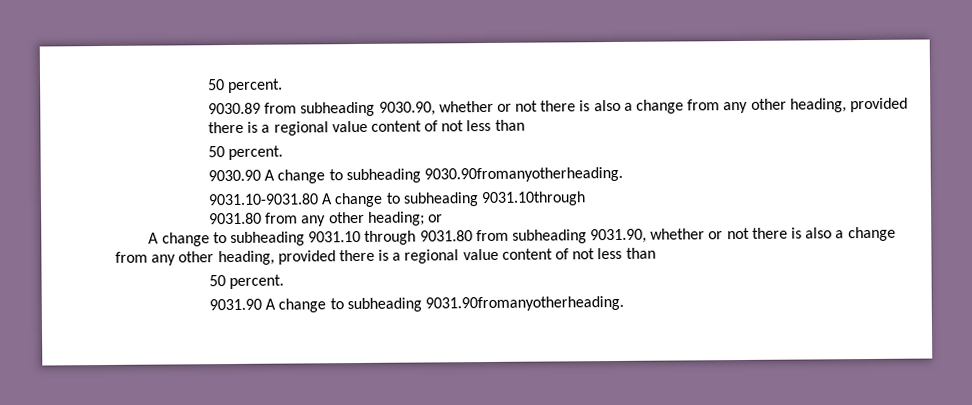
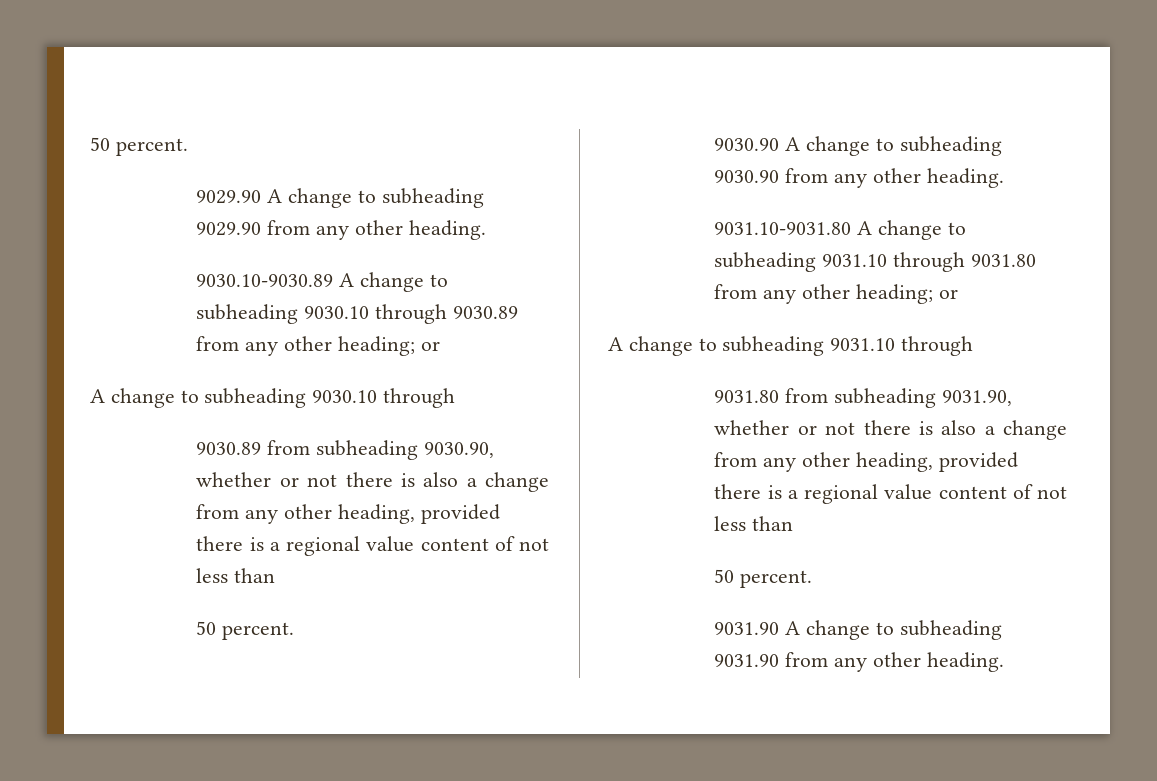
[207,78,284,94] 50 percent. -> [90,137,188,156] [196,188,484,208] [196,220,486,240] [196,272,448,292] [196,304,518,324] [196,336,440,356] [90,388,456,408] 50 percent. // 9029.90 A change to subheading 9029.90 from any other heading. // 9030.10-9030.89 A change to subheading 9030.10 through 9030.89 from any other heading; or // A change to subheading 9030.10 through
[423,166,623,183] 9030.90fromanyotherheading. -> [714,168,1004,188] 9030.90 from any other heading.
[480,191,586,207] 9031.10through // -> [822,252,966,272] 9031.10 through
(417, 237) none -> (974, 346) //
[424,295,624,312] 9031.90fromanyotherheading. -> [714,652,1004,672] 9031.90 from any other heading.

